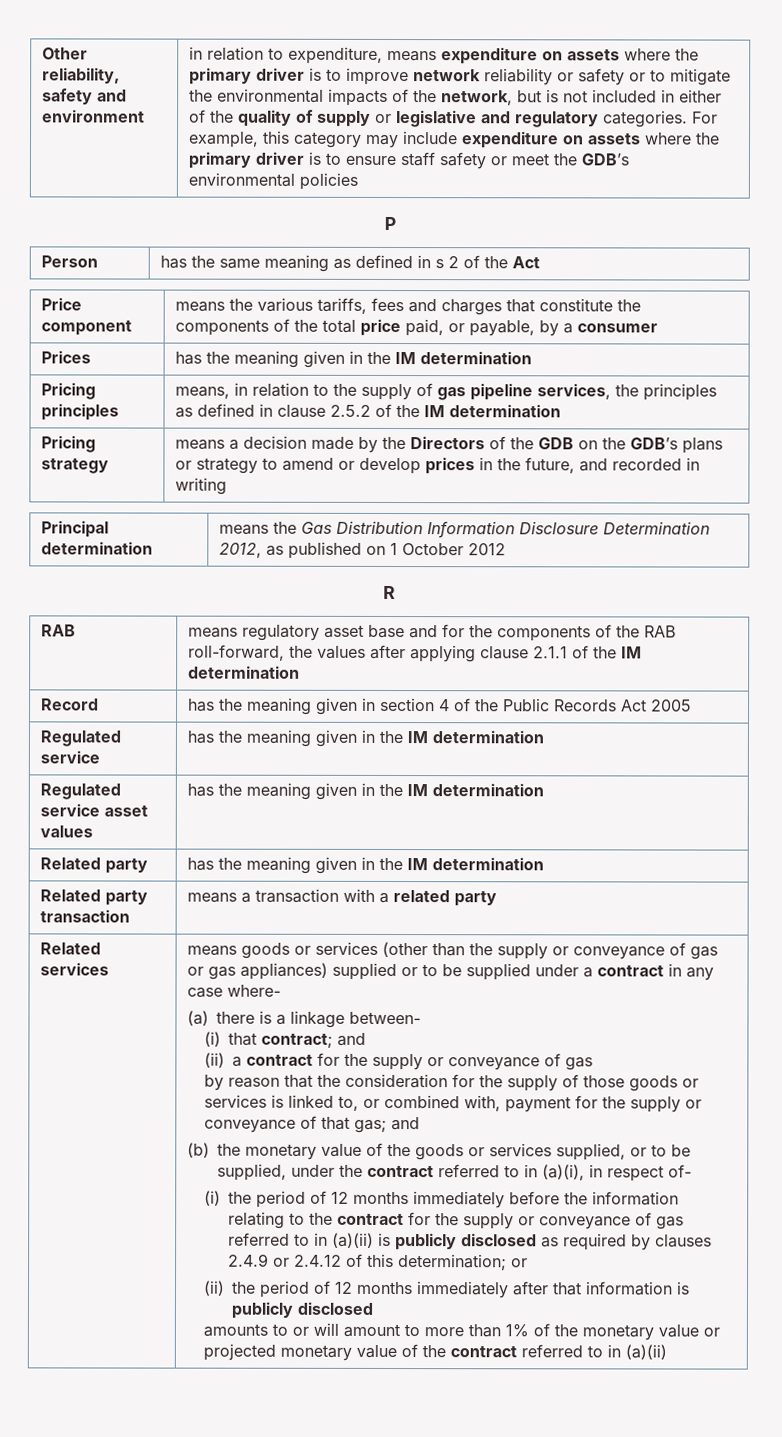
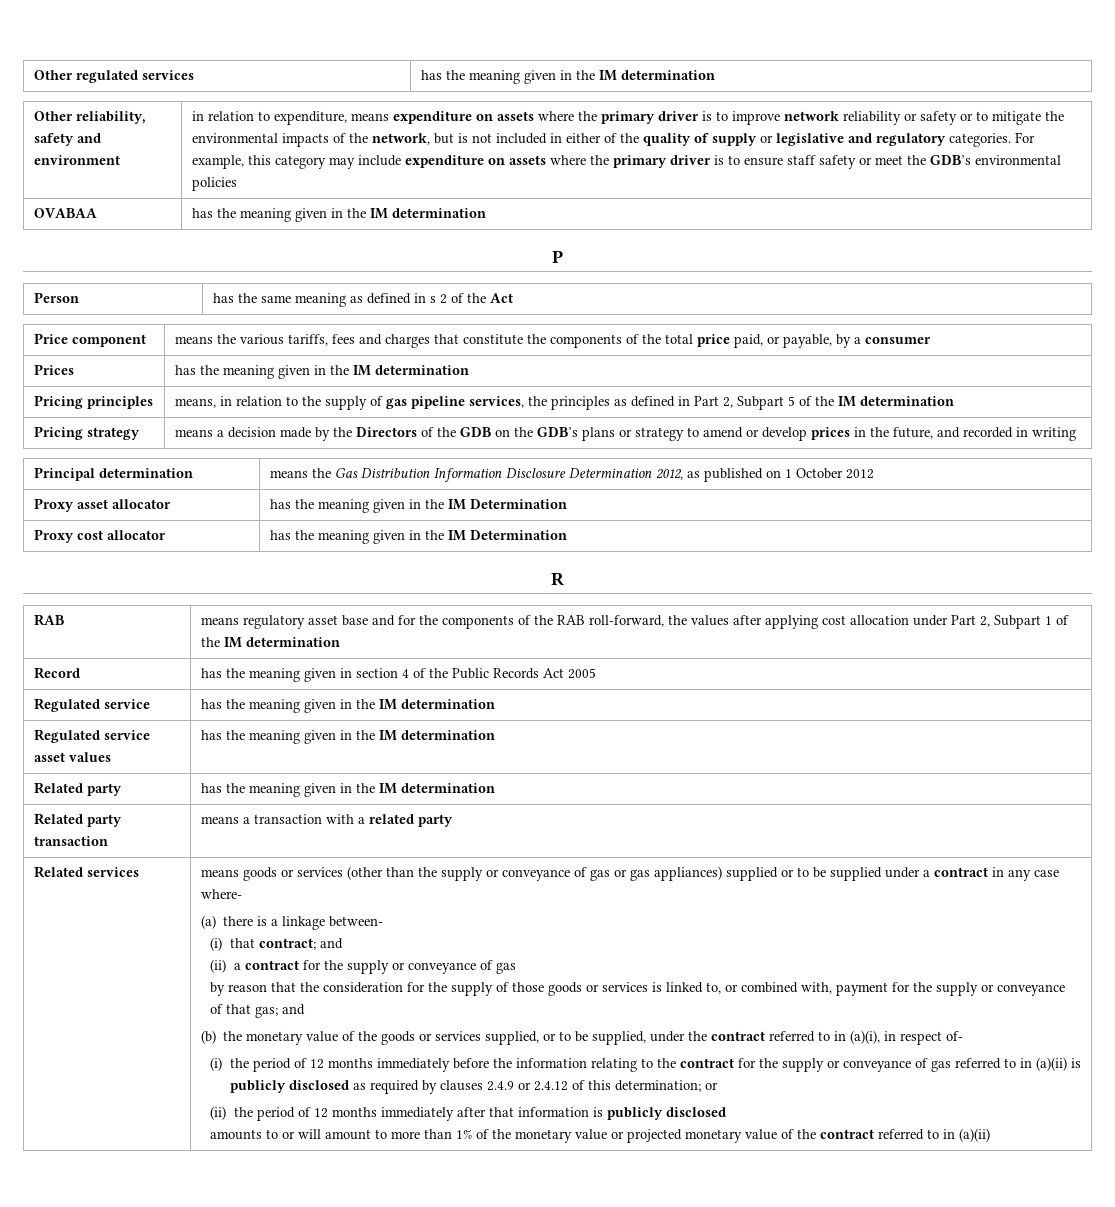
[42,47,89,60] Other -> [33,70,194,83] [420,70,715,84] [33,111,73,121] Other regulated services | has the meaning given in the IM determination // Other
(359, 181) none -> [33,208,97,218] [191,208,486,222] // OVABAA | has the meaning given in the IM determination
[277,404,372,418] clause 2.5.2 -> [693,396,795,410] Part 2, Subpart 5
(507, 549) none -> [33,498,171,512] [269,499,567,513] [33,529,166,543] [269,530,567,544] // Proxy asset allocator | has the meaning given in the IM Determination // Proxy cost allocator | has the meaning given in the IM Determination
[480,646,569,660] clause 2.1.1 -> [821,615,1052,629] cost allocation under Part 2, Subpart 1

